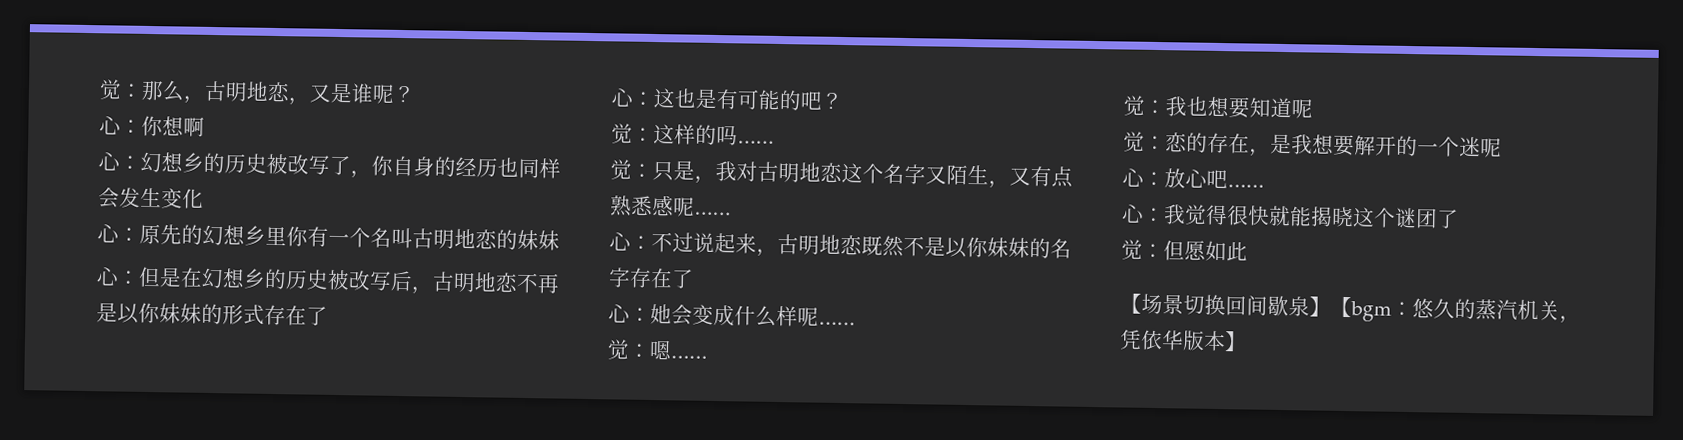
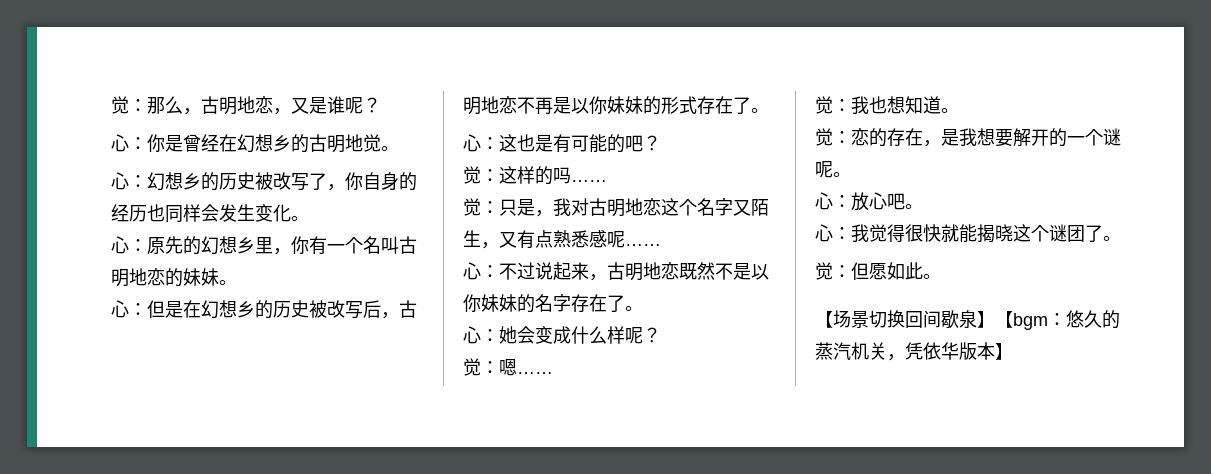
[162,116,205,137] 想啊 -> [165,134,399,153] 是曾经在幻想乡的古明地觉。
(204, 198) none -> [291,216,309,221] 。
(287, 236) none -> [273,248,291,255] ，
(560, 240) none -> [219,280,237,285] 。
(328, 316) none -> [751,108,769,113] 。
(694, 279) none -> [625,306,643,311] 。
[818,321,855,326] …… -> [643,327,661,343] ？
[1228,97,1313,119] 要知道呢 -> [905,96,959,114] 知道。
[1459,136,1502,158] 迷呢 -> [1103,128,1121,146] [815,161,851,178] 谜呢。
[1227,184,1264,188] …… -> [905,204,923,209] 。
(1459, 219) none -> [1103,236,1121,241] 。
(1248, 251) none -> [923,274,941,279] 。

